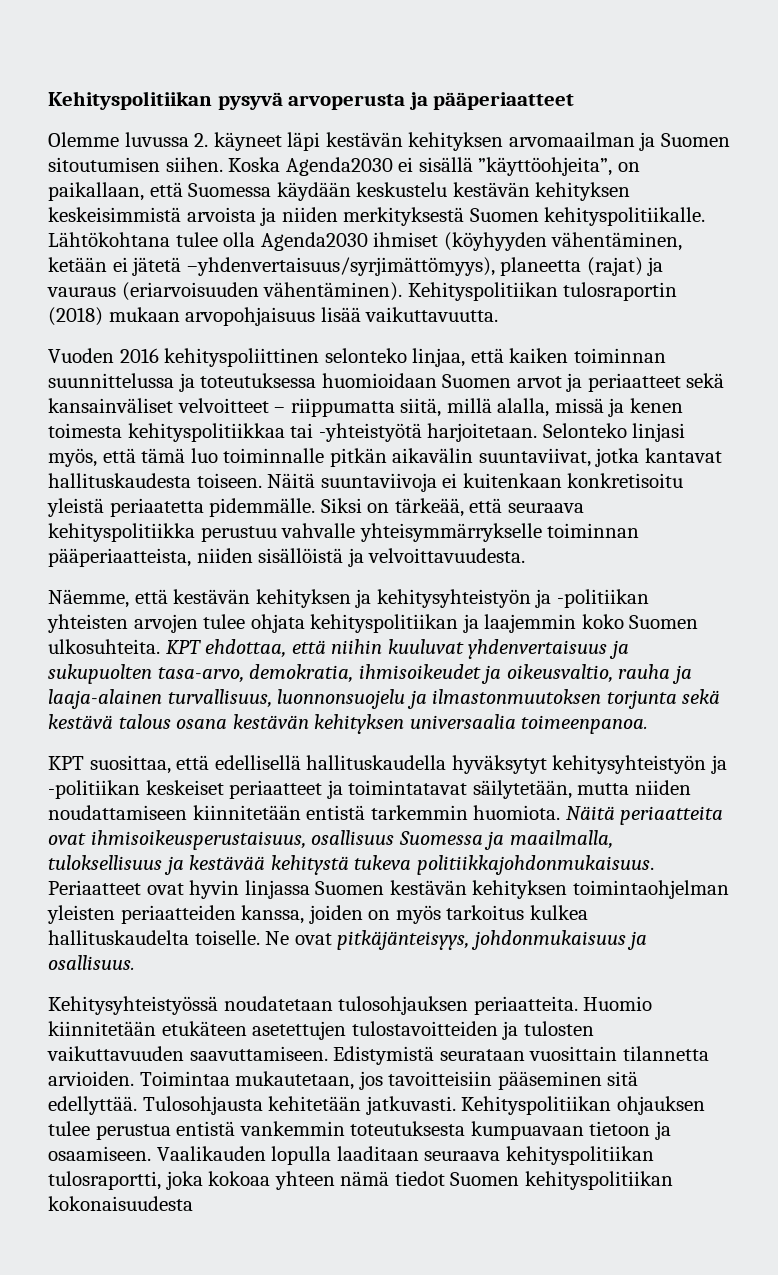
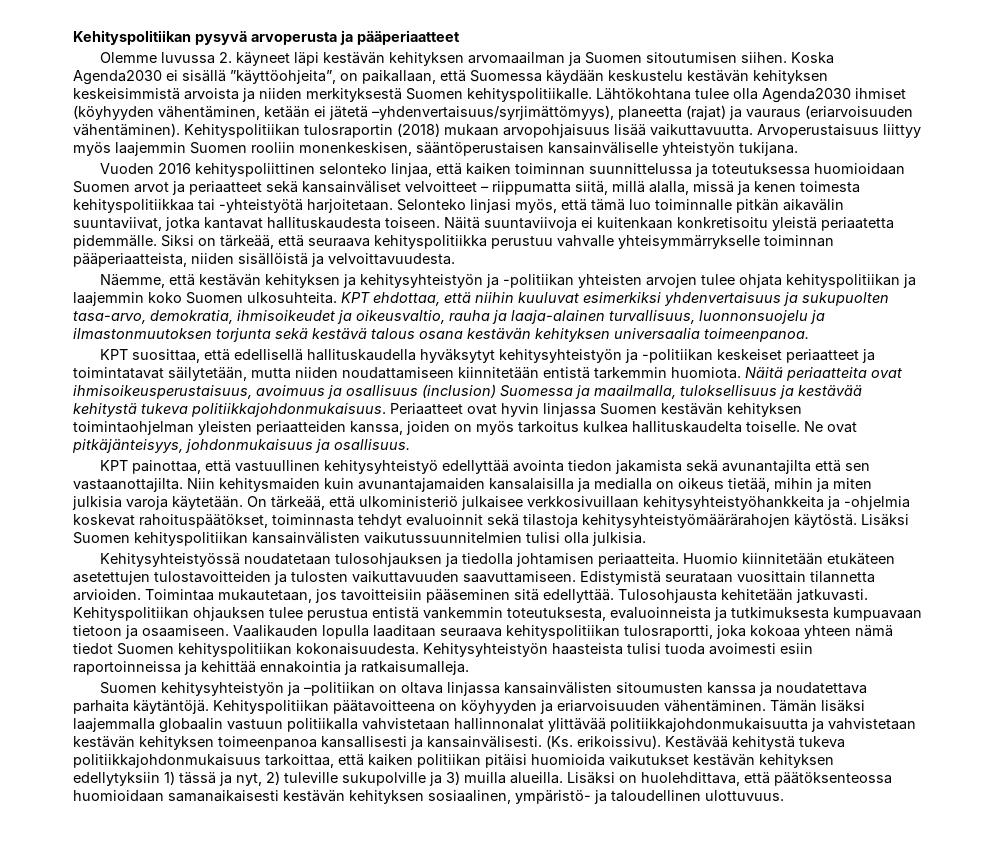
(499, 314) none -> [757,124,921,138] [73,142,798,156] Arvoperustaisuus liittyy myös laajemmin Suomen rooliin monenkeskisen, sääntöperustaisen kansainväliselle yhteistyön tukijana.
(464, 646) none -> [583,292,661,303] esimerkiksi
[311,830,395,845] osallisuus -> [256,384,496,399] avoimuus ja osallisuus (inclusion)
(135, 962) none -> [100,460,871,474] [73,478,872,492] [72,496,910,510] [73,514,909,528] [73,532,646,546] // KPT painottaa, että vastuullinen kehitysyhteistyö edellyttää avointa tiedon jakamista sekä avunantajilta että sen vastaanottajilta. Niin kehitysmaiden kuin avunantajamaiden kansalaisilla ja medialla on oikeus tietää, mihin ja miten julkisia varoja käytetään. On tärkeää, että ulkoministeriö julkaisee verkkosivuillaan kehitysyhteistyöhankkeita ja -ohjelmia koskevat rahoituspäätökset, toiminnasta tehdyt evaluoinnit sekä tilastoja kehitysyhteistyömäärärahojen käytöstä. Lisäksi Suomen kehityspolitiikan kansainvälisten vaikutussuunnitelmien tulisi olla julkisia.
(469, 1005) none -> [445,553,595,567] ja tiedolla johtamisen
[350,1121,466,1136] toteutuksesta -> [507,607,829,621] toteutuksesta, evaluoinneista ja tutkimuksesta
[48,1196,193,1211] kokonaisuudesta -> [296,643,813,657] [73,661,469,675] [100,682,868,696] [73,700,865,714] [73,718,916,733] [73,735,845,750] [73,754,834,768] [73,771,892,786] [73,790,784,804] kokonaisuudesta. Kehitysyhteistyön haasteista tulisi tuoda avoimesti esiin raportoinneissa ja kehittää ennakointia ja ratkaisumalleja. // Suomen kehitysyhteistyön ja –politiikan on oltava linjassa kansainvälisten sitoumusten kanssa ja noudatettava parhaita käytäntöjä. Kehityspolitiikan päätavoitteena on köyhyyden ja eriarvoisuuden vähentäminen. Tämän lisäksi laajemmalla globaalin vastuun politiikalla vahvistetaan hallinnonalat ylittävää politiikkajohdonmukaisuutta ja vahvistetaan kestävän kehityksen toimeenpanoa kansallisesti ja kansainvälisesti. (Ks. erikoissivu). Kestävää kehitystä tukeva politiikkajohdonmukaisuus tarkoittaa, että kaiken politiikan pitäisi huomioida vaikutukset kestävän kehityksen edellytyksiin 1) tässä ja nyt, 2) tuleville sukupolville ja 3) muilla alueilla. Lisäksi on huolehdittava, että päätöksenteossa huomioidaan samanaikaisesti kestävän kehityksen sosiaalinen, ympäristö- ja taloudellinen ulottuvuus.

